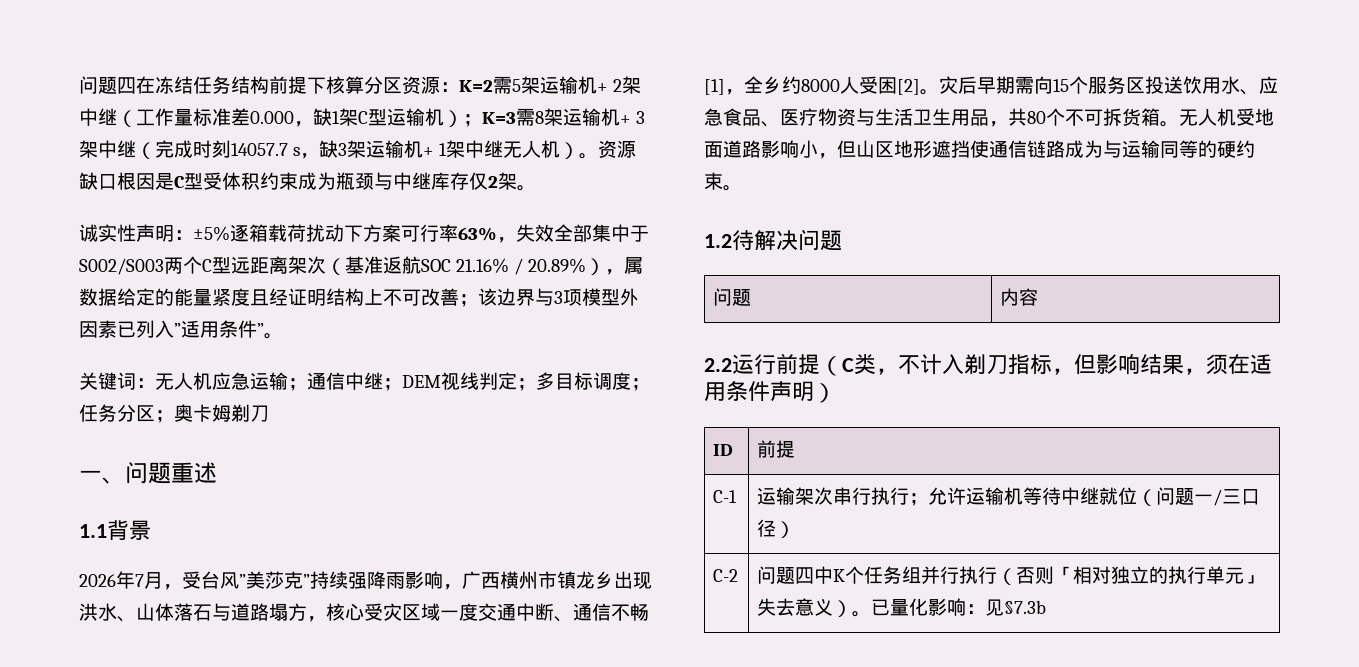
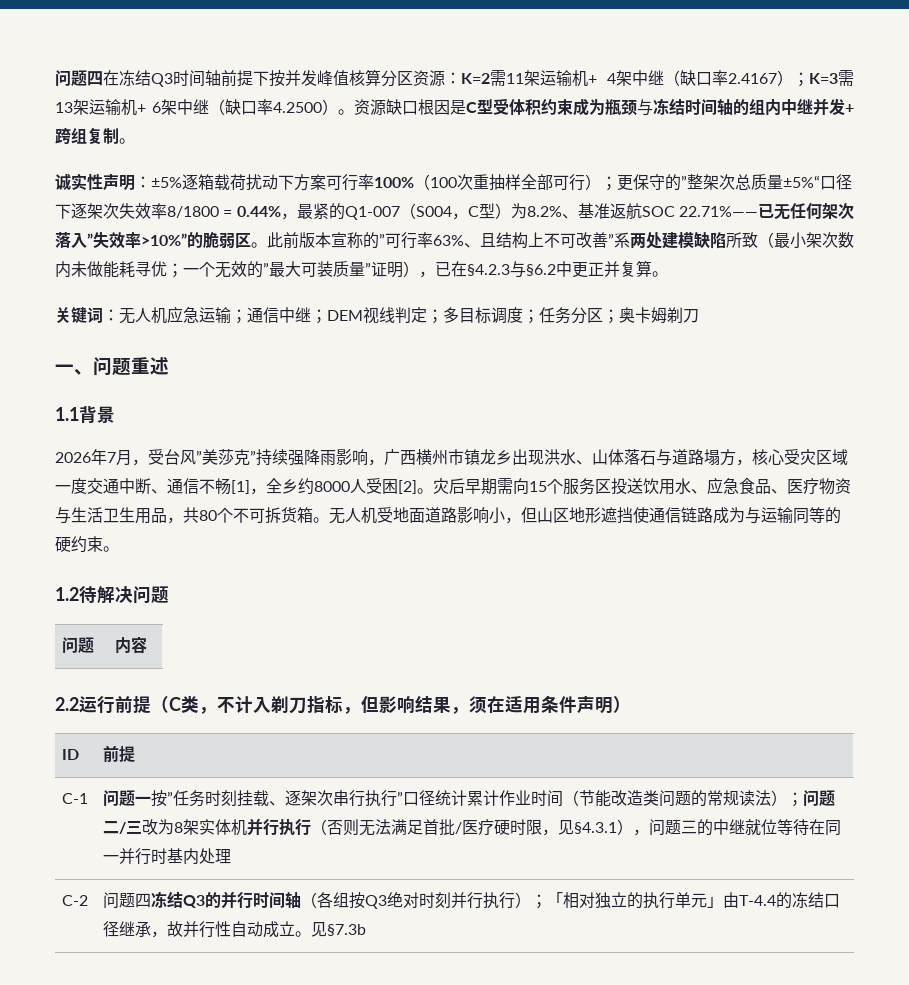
[193,76,326,94] 任务结构前提下 -> [151,70,349,87] Q3时间轴前提下按并发峰值
[512,76,642,94] [79,108,444,127] 5架运输机+ 2架中继（工作量标准差0.000，缺1架C型运输机 -> [506,70,777,87] 11架运输机+ 4架中继（缺口率2.4167
[535,108,646,126] [79,140,561,159] 8架运输机+ 3架中继（完成时刻14057.7 s，缺3架运输机+ 1架中继无人机 -> [55,99,322,116] 13架运输机+ 6架中继（缺口率4.2500
[393,172,517,190] 中继库存仅2架 -> [653,98,854,116] [55,127,119,145] 冻结时间轴的组内中继并发+跨组复制
[458,224,649,243] [79,256,644,275] [79,288,639,307] [79,320,264,338] 63%，失效全部集中于S002/S003两个C型远距离架次（基准返航SOC 21.16% / 20.89%），属数据给定的能量紧度且经证明结构上不可改善；该边界与3项模型外因素已列入”适用条件” -> [374,174,852,191] [55,202,854,220] [55,231,854,249] [55,260,652,278] 100%（100次重抽样全部可行）；更保守的”整架次总质量±5%“口径下逐架次失效率8/1800 = 0.44%，最紧的Q1-007（S004，C型）为8.2%、基准返航SOC 22.71%——已无任何架次落入”失效率>10%”的脆弱区。此前版本宣称的”可行率63%、且结构上不可改善”系两处建模缺陷所致（最小架次数内未做能耗寻优；一个无效的”最大可装质量”证明），已在§4.2.3与§6.2中更正并复算
[757,487,1261,506] [757,519,796,538] [713,569,739,582] [757,566,1055,585] 运输架次串行执行；允许运输机等待中继就位（问题一/三口径） // C-2 | 问题四中K个任务组并行执行（否则 -> [103,790,836,807] [103,818,842,836] [103,848,232,865] [62,895,89,906] [103,891,548,909] 问题一按”任务时刻挂载、逐架次串行执行”口径统计累计作业时间（节能改造类问题的常规读法）；问题二/三改为8架实体机并行执行（否则无法满足首批/医疗硬时限，见§4.3.1），问题三的中继就位等待在同一并行时基内处理 // C-2 | 问题四冻结Q3的并行时间轴（各组按Q3绝对时刻并行执行）；
[757,598,986,617] 失去意义）。已量化影响： -> [723,892,841,909] [103,921,312,938] 由T-4.4的冻结口径继承，故并行性自动成立。

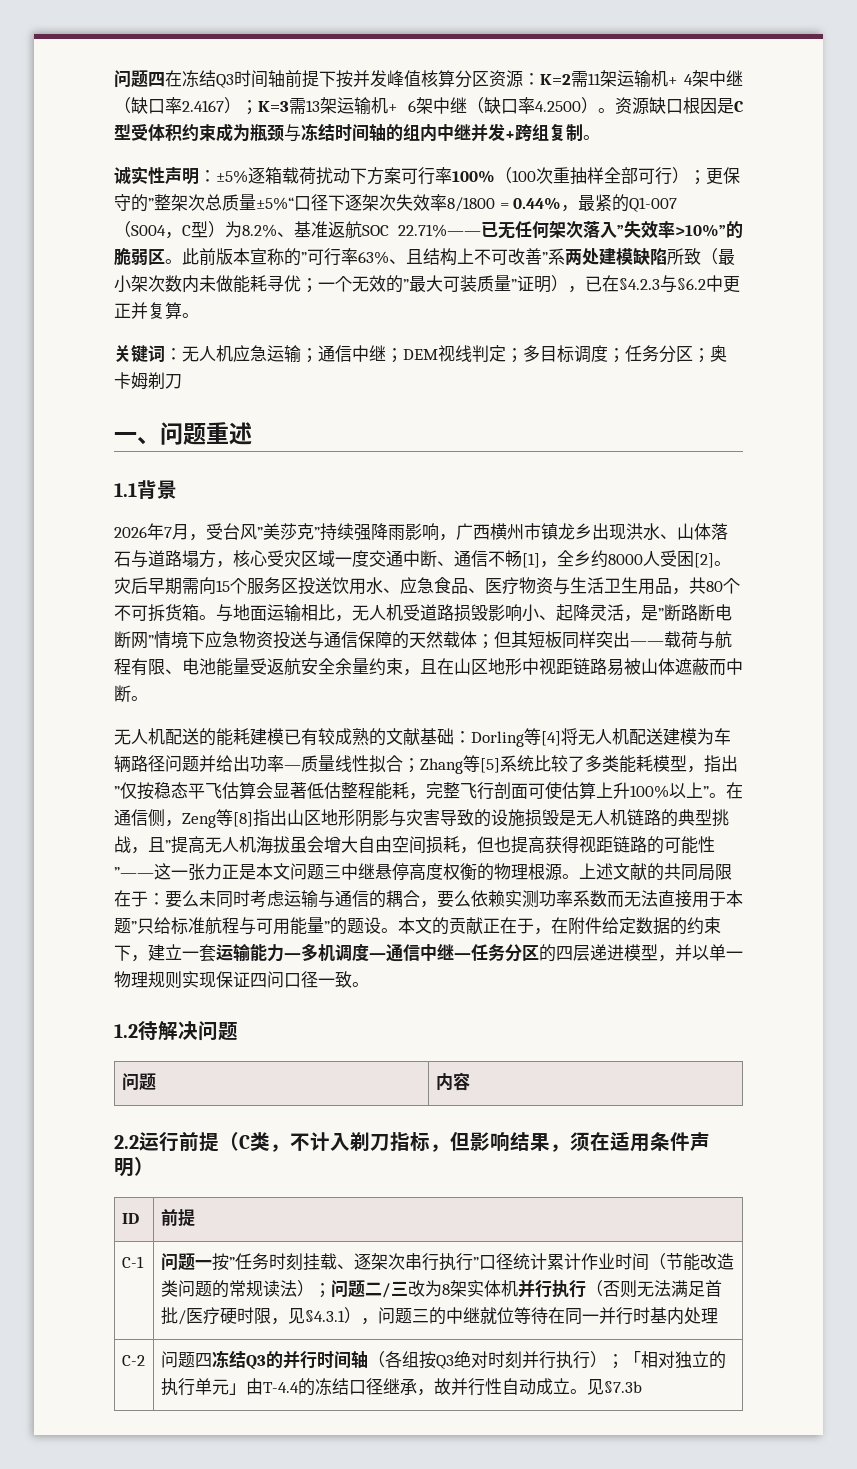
[329,507,841,524] [55,536,103,553] 无人机受地面道路影响小，但山区地形遮挡使通信链路成为与运输同等的硬约束 -> [216,604,732,622] [114,631,732,649] [114,658,743,676] [114,685,148,702] [114,728,731,747] [114,755,738,774] [114,781,743,800] [114,809,729,828] [114,836,715,854] [114,863,732,881] [114,890,743,908] [114,917,721,935] [114,943,743,962] [114,971,352,989] 与地面运输相比，无人机受道路损毁影响小、起降灵活，是”断路断电断网”情境下应急物资投送与通信保障的天然载体；但其短板同样突出——载荷与航程有限、电池能量受返航安全余量约束，且在山区地形中视距链路易被山体遮蔽而中断。 // 无人机配送的能耗建模已有较成熟的文献基础：Dorling等[4]将无人机配送建模为车辆路径问题并给出功率—质量线性拟合；Zhang等[5]系统比较了多类能耗模型，指出”仅按稳态平飞估算会显著低估整程能耗，完整飞行剖面可使估算上升100%以上”。在通信侧，Zeng等[8]指出山区地形阴影与灾害导致的设施损毁是无人机链路的典型挑战，且”提高无人机海拔虽会增大自由空间损耗，但也提高获得视距链路的可能性”——这一张力正是本文问题三中继悬停高度权衡的物理根源。上述文献的共同局限在于：要么未同时考虑运输与通信的耦合，要么依赖实测功率系数而无法直接用于本题”只给标准航程与可用能量”的题设。本文的贡献正在于，在附件给定数据的约束下，建立一套运输能力—多机调度—通信中继—任务分区的四层递进模型，并以单一物理规则实现保证四问口径一致

